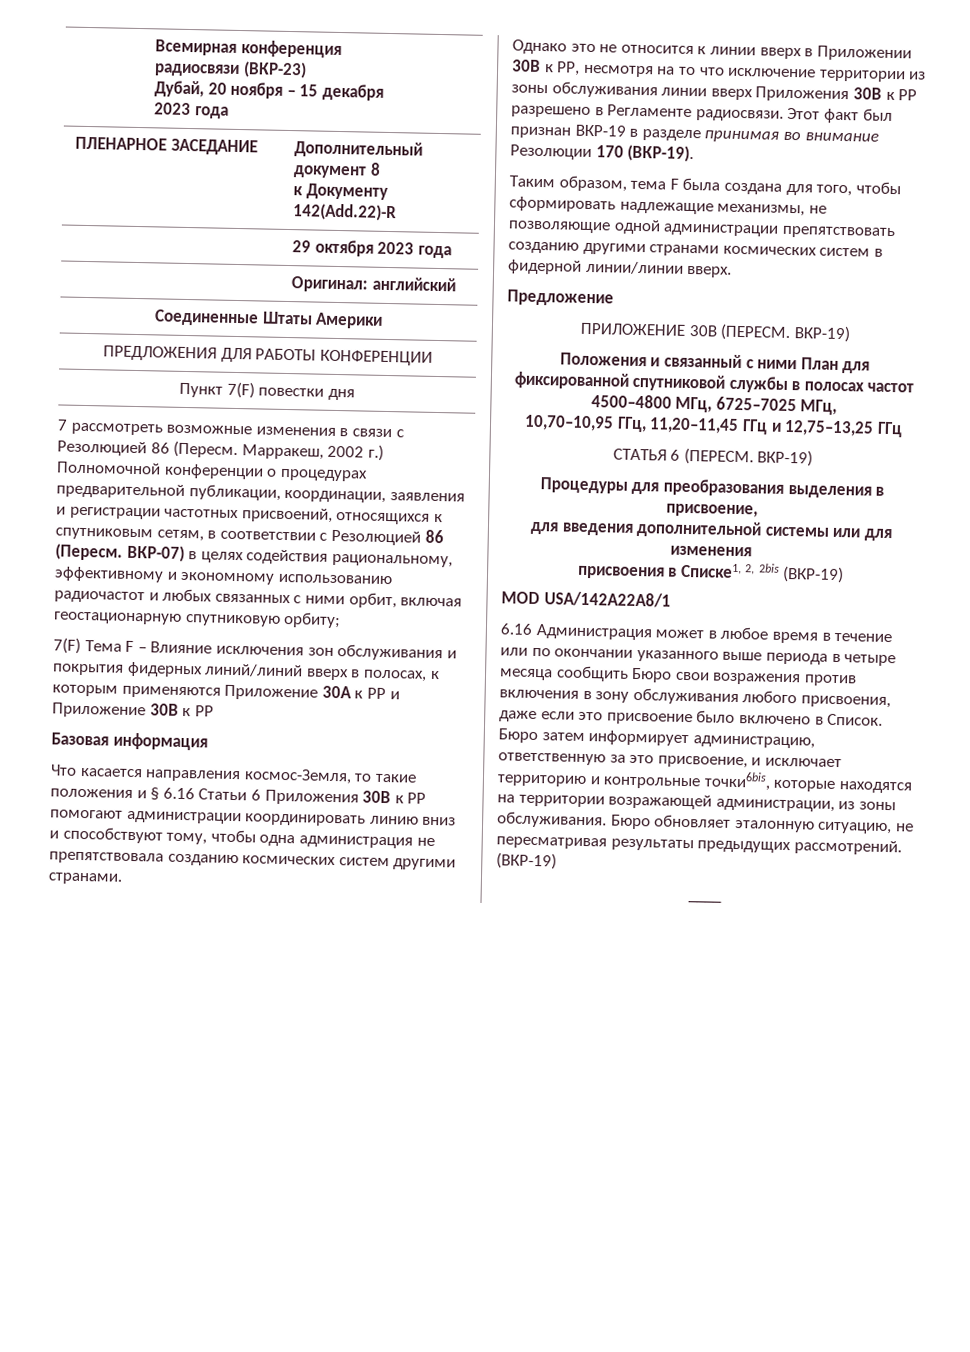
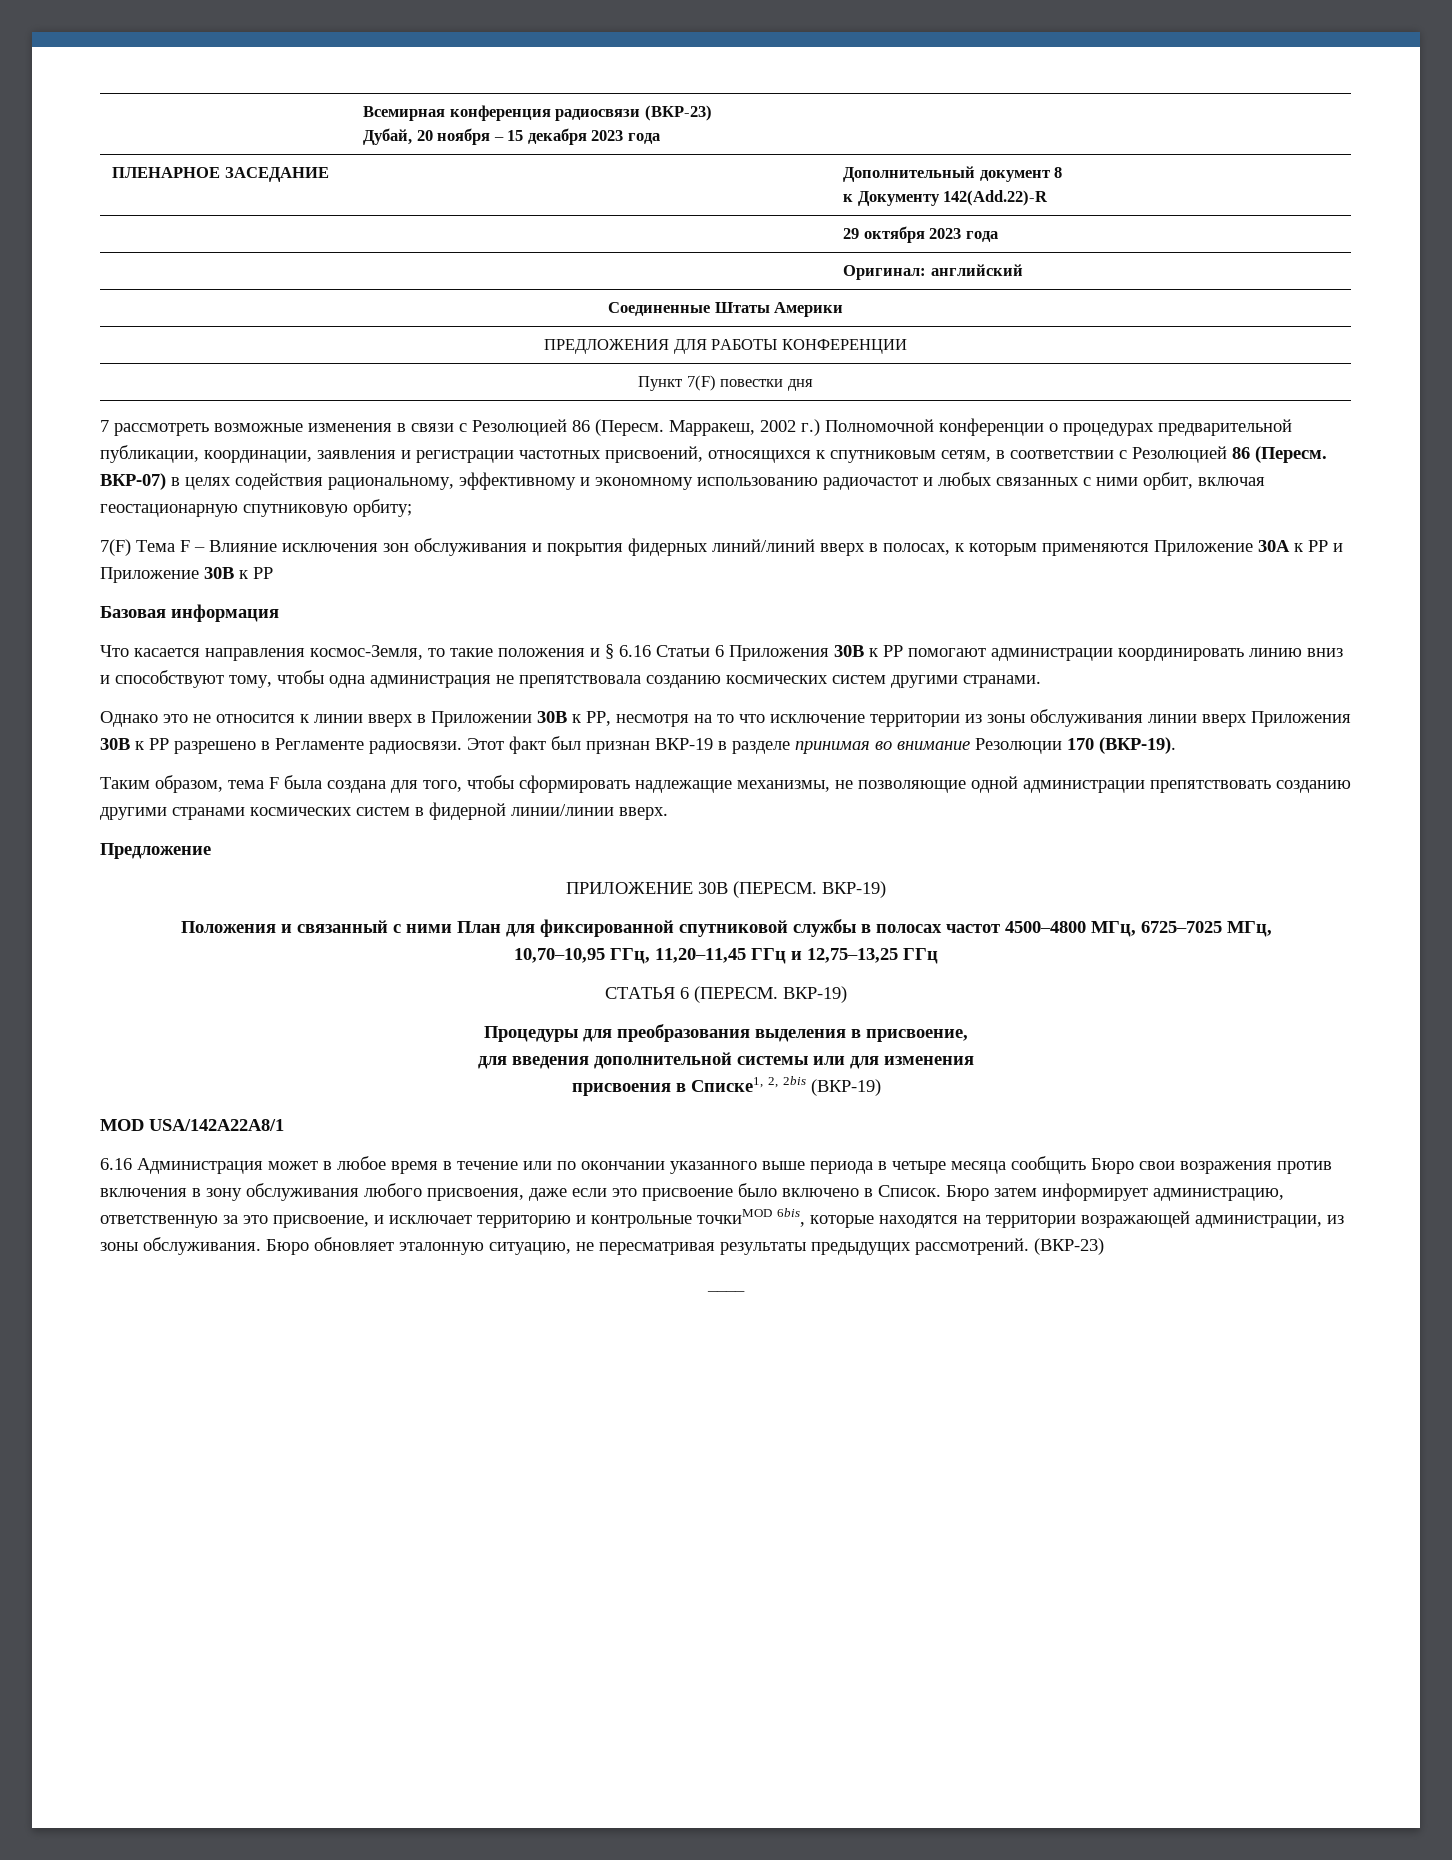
[703,771,771,791] точки6bis, -> [697,1208,805,1227] точкиMOD 6bis,
[496,852,557,870] (ВКР-19) -> [1034,1238,1104,1255] (ВКР-23)

